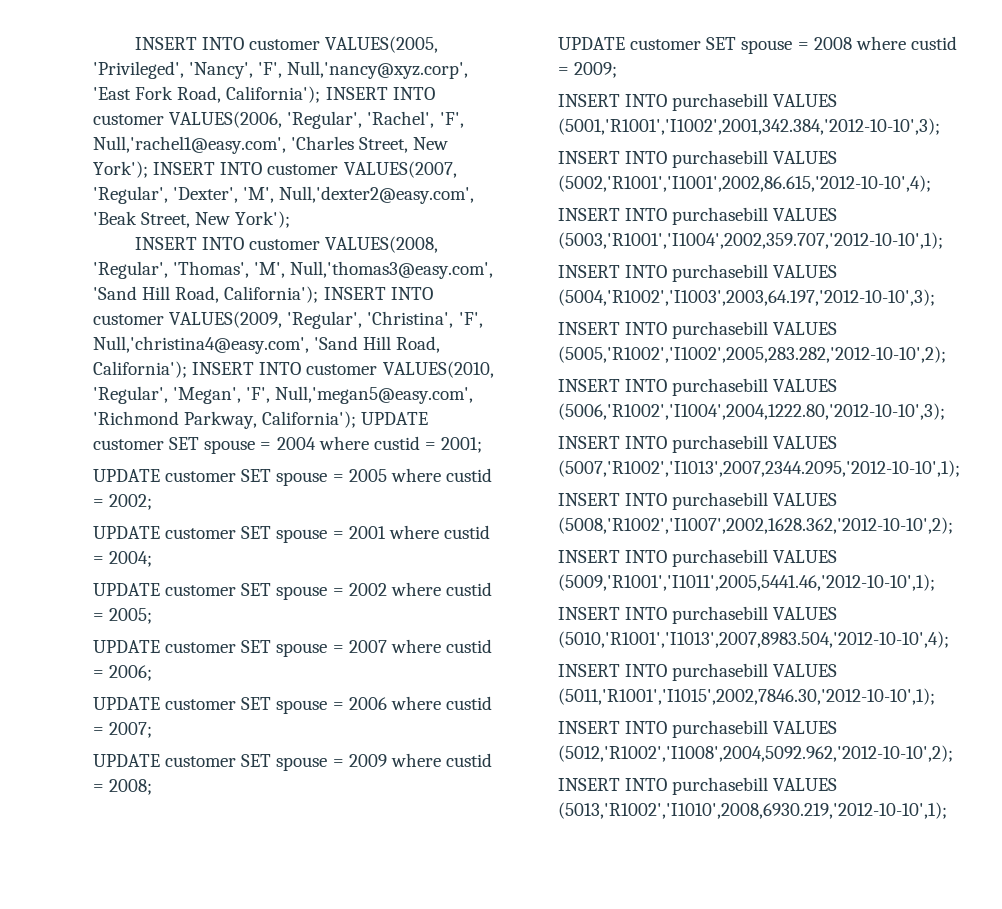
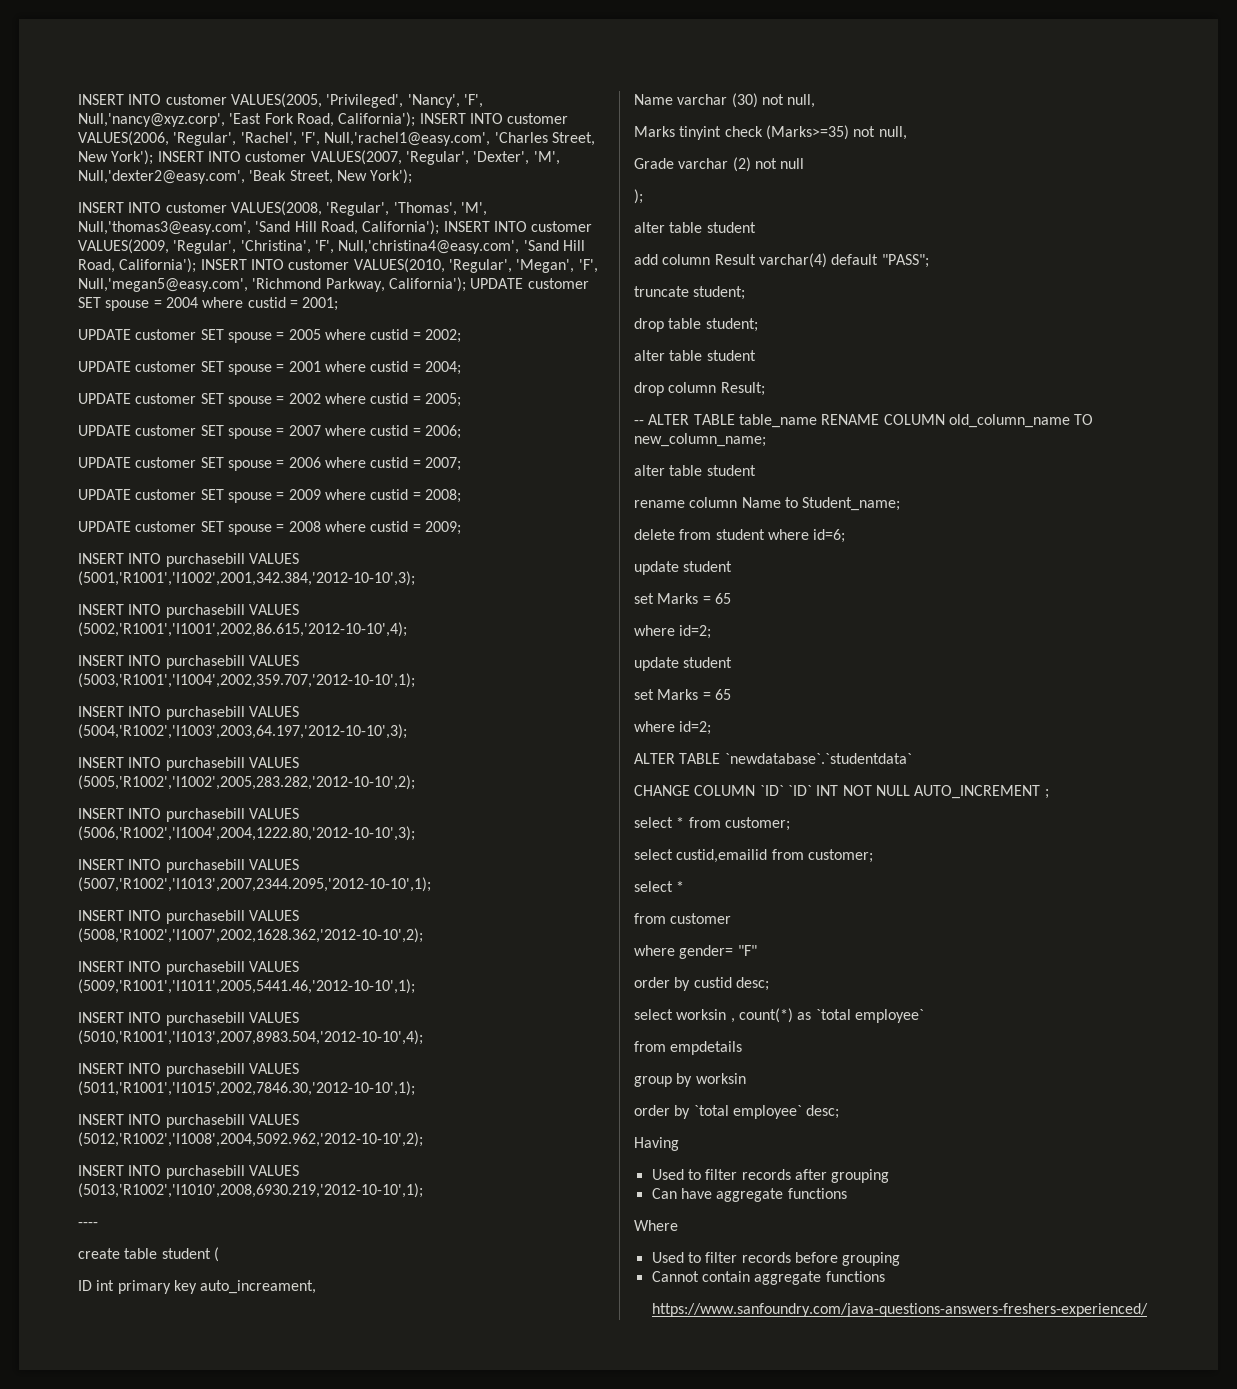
(947, 810) none -> [78,1222,98,1227] [78,1247,219,1262] [78,1280,317,1294] [634,93,816,108] [634,125,907,140] [634,157,805,172] [634,189,643,204] [634,222,756,233] [634,253,929,268] [634,286,746,300] [634,318,758,332] [634,350,756,361] [634,382,765,396] [634,414,1094,428] [634,433,766,447] [634,465,756,476] [634,497,901,511] [634,529,846,543] [634,561,733,575] [634,593,731,604] [634,625,712,639] [634,657,733,671] [634,689,731,700] [634,721,712,735] [634,753,912,764] [634,785,1049,799] [634,817,790,831] [634,849,873,863] [634,881,685,892] [634,913,732,924] [634,945,757,959] [634,977,769,991] [634,1008,924,1023] [634,1041,743,1055] [634,1073,746,1087] [634,1105,840,1119] [634,1137,679,1151] [651,1169,890,1183] [651,1188,847,1202] [634,1220,678,1231] [651,1252,901,1266] [651,1271,885,1285] [652,1303,1149,1317] // ---- // create table student ( // ID int primary key auto_increament, // Name varchar (30) not null, // Marks tinyint check (Marks>=35) not null, // Grade varchar (2) not null // ); // alter table student // add column Result varchar(4) default "PASS"; // truncate student; // drop table student; // alter table student // drop column Result; // -- ALTER TABLE table_name RENAME COLUMN old_column_name TO new_column_name; // alter table student // rename column Name to Student_name; // delete from student where id=6; // update student // set Marks = 65 // where id=2; // update student // set Marks = 65 // where id=2; // ALTER TABLE `newdatabase`.`studentdata` // CHANGE COLUMN `ID` `ID` INT NOT NULL AUTO_INCREMENT ; // select * from customer; // select custid,emailid from customer; // select * // from customer // where gender= "F" // order by custid desc; // select worksin , count(*) as `total employee` // from empdetails // group by worksin // order by `total employee` desc; // Having // Used to filter records after grouping // Can have aggregate functions // Where // Used to filter records before grouping // Cannot contain aggregate functions // https://www.sanfoundry.com/java-questions-answers-freshers-experienced/

